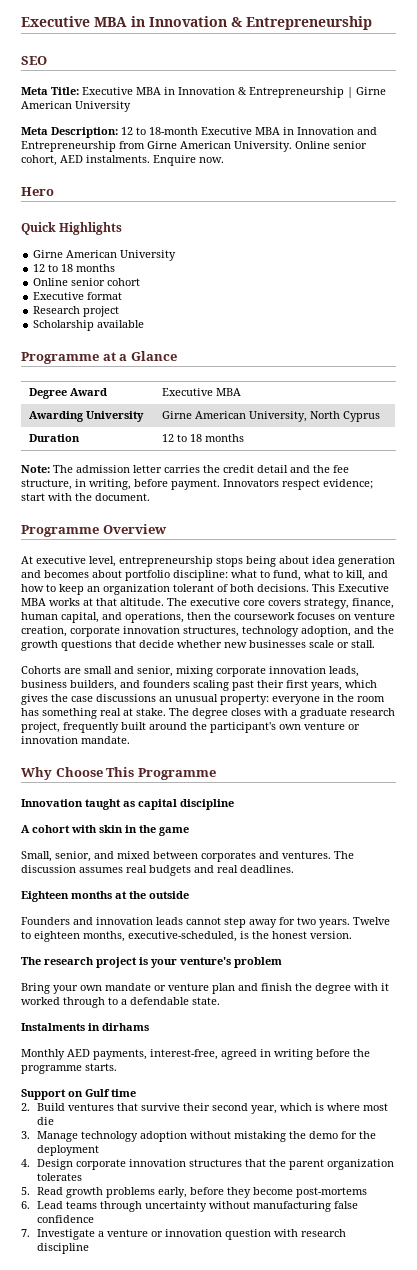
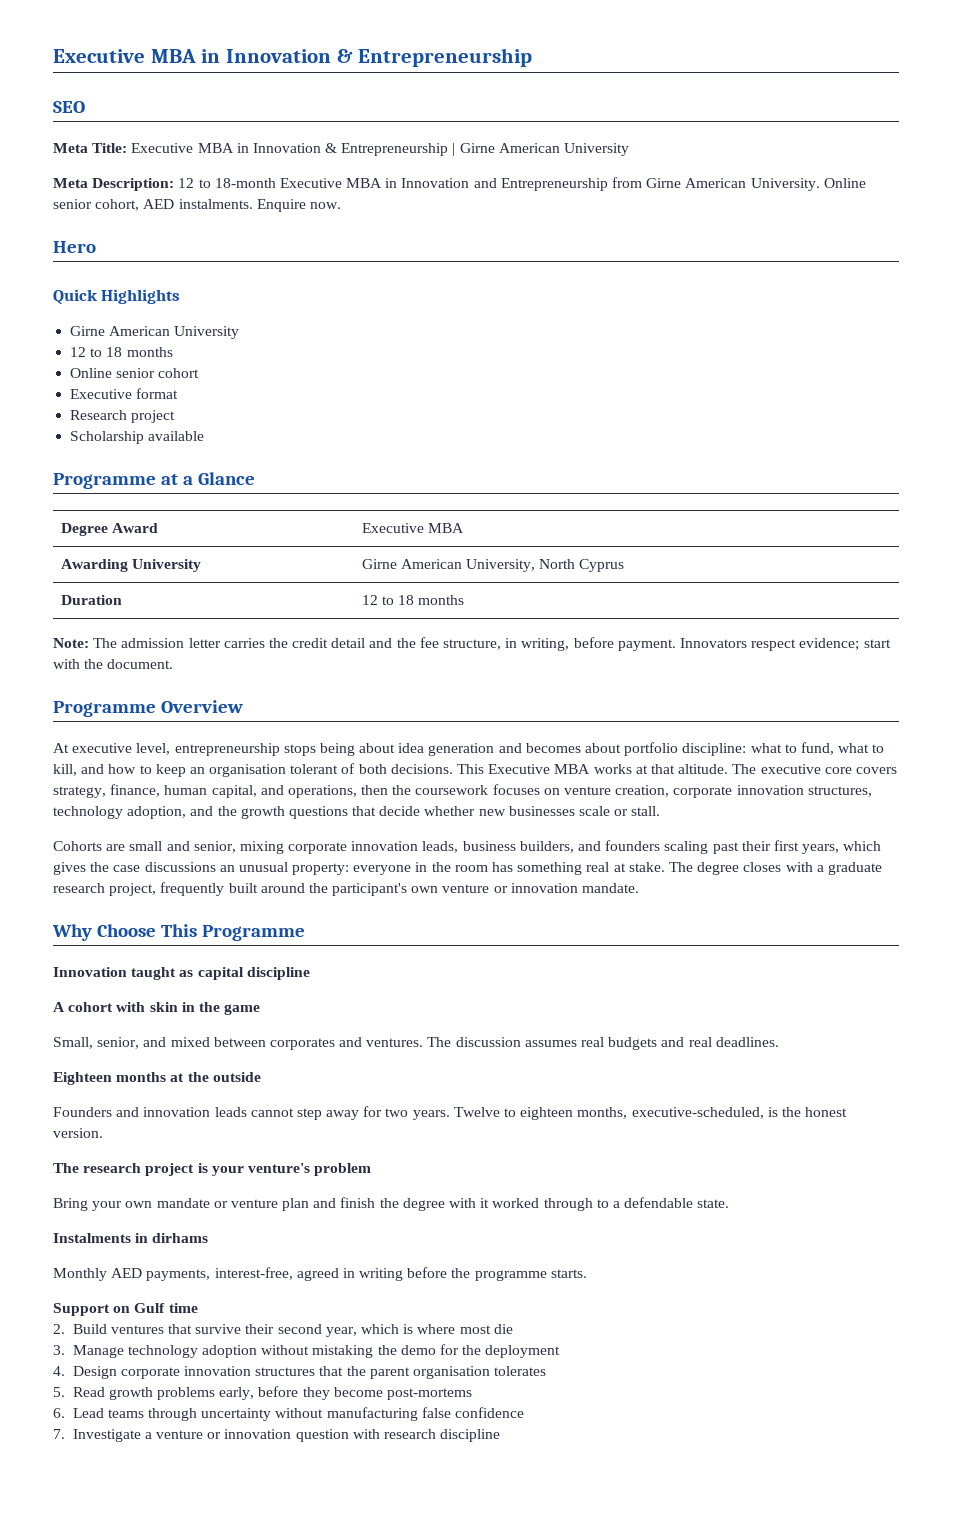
[103,584,170,595] organization -> [209,764,287,777] organisation
[326,1159,394,1170] organization -> [413,1366,491,1379] organisation

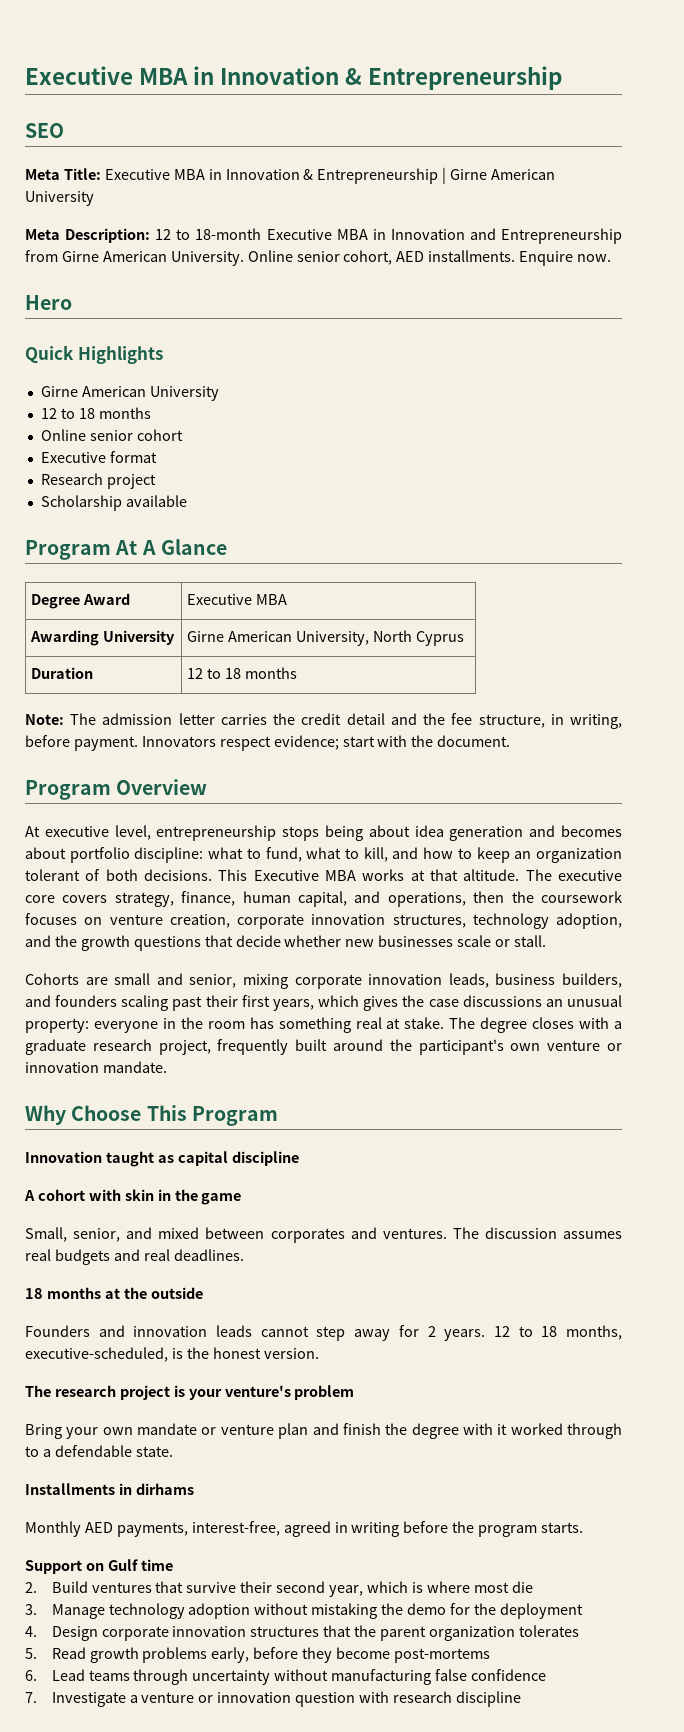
[178,199,253,209] instalments. -> [428,250,516,262] installments.
[53,473,193,489] Programme at a -> [25,540,156,560] Program At A
[53,701,156,717] Programme -> [25,780,111,800] Program
[209,764,287,777] organisation -> [536,848,623,863] organization
[201,925,305,941] Programme -> [191,1106,278,1126] Program
[53,1072,112,1085] Eighteen -> [25,1288,43,1299] 18
[385,1107,574,1120] two years. Twelve to eighteen -> [427,1326,558,1341] 2 years. 12 to 18
[53,1233,131,1243] Instalments -> [25,1483,115,1495] Installments
[474,1270,547,1281] programme -> [478,1525,538,1537] program
[413,1366,491,1379] organisation -> [429,1626,516,1641] organization

